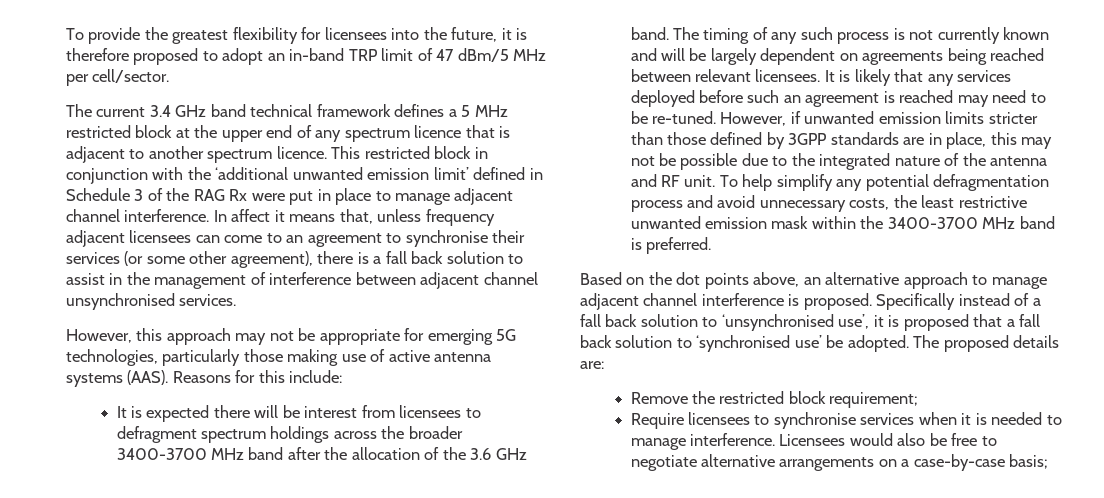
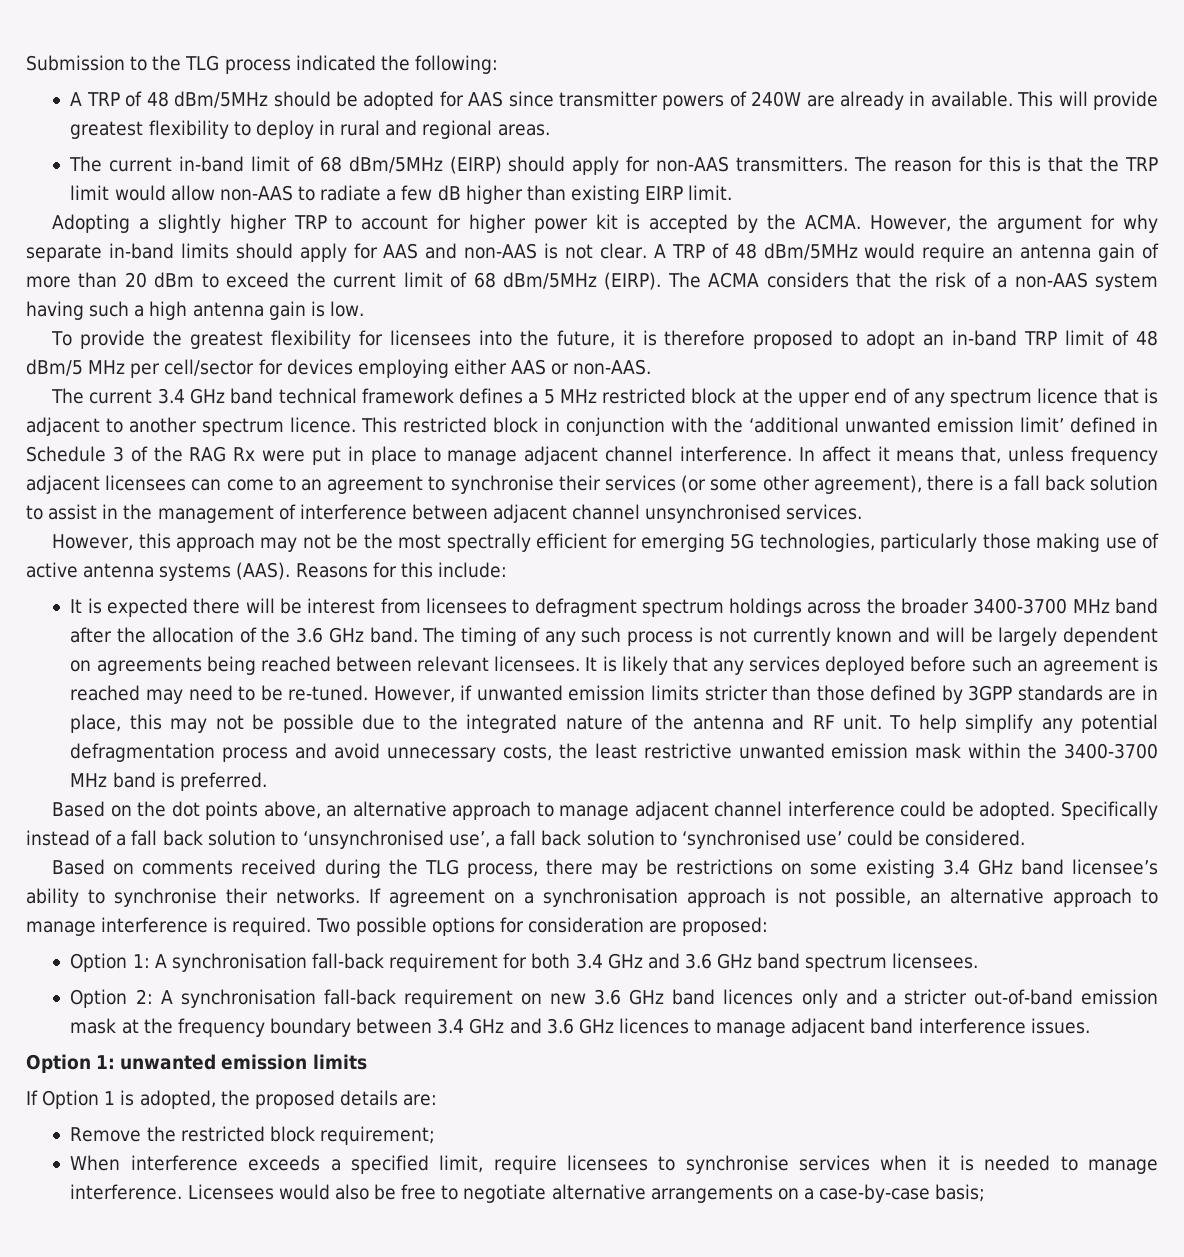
(66, 34) none -> [26,55,498,74] [70,91,1158,110] [70,120,550,139] [69,156,1158,175] [70,185,733,204] [52,214,1158,233] [26,243,1159,262] [26,272,1159,291] [26,301,364,320] Submission to the TLG process indicated the following: // A TRP of 48 dBm/5MHz should be adopted for AAS since transmitter powers of 240W are already in available. This will provide greatest flexibility to deploy in rural and regional areas. // The current in-band limit of 68 dBm/5MHz (EIRP) should apply for non-AAS transmitters. The reason for this is that the TRP limit would allow non-AAS to radiate a few dB higher than existing EIRP limit. // Adopting a slightly higher TRP to account for higher power kit is accepted by the ACMA. However, the argument for why separate in-band limits should apply for AAS and non-AAS is not clear. A TRP of 48 dBm/5MHz would require an antenna gain of more than 20 dBm to exceed the current limit of 68 dBm/5MHz (EIRP). The ACMA considers that the risk of a non-AAS system having such a high antenna gain is low. //
[436,49,455,61] 47 -> [1136,330,1158,346] 48
[92,69,170,83] cell/sector. -> [164,359,652,378] cell/sector for devices employing either AAS or non-AAS.
[319,329,400,345] appropriate -> [363,533,608,552] the most spectrally efficient
[788,293,872,310] is proposed. -> [900,801,1056,820] could be adopted.
[873,314,1003,331] it is proposed that -> (491, 839) none
[826,335,940,352] be adopted. The -> [847,830,1026,846] [52,859,1158,878] [26,888,1158,907] [26,917,769,936] [70,953,979,972] [70,989,1158,1008] [70,1018,1090,1037] [26,1054,367,1073] [26,1090,250,1109] could be considered. // Based on comments received during the TLG process, there may be restrictions on some existing 3.4 GHz band licensee’s ability to synchronise their networks. If agreement on a synchronisation approach is not possible, an alternative approach to manage interference is required. Two possible options for consideration are proposed: // Option 1: A synchronisation fall-back requirement for both 3.4 GHz and 3.6 GHz band spectrum licensees. // Option 2: A synchronisation fall-back requirement on new 3.6 GHz band licences only and a stricter out-of-band emission mask at the frequency boundary between 3.4 GHz and 3.6 GHz licences to manage adjacent band interference issues. // Option 1: unwanted emission limits // If Option 1 is adopted, the
[630,413,684,429] Require -> [70,1155,557,1174] When interference exceeds a specified limit, require

